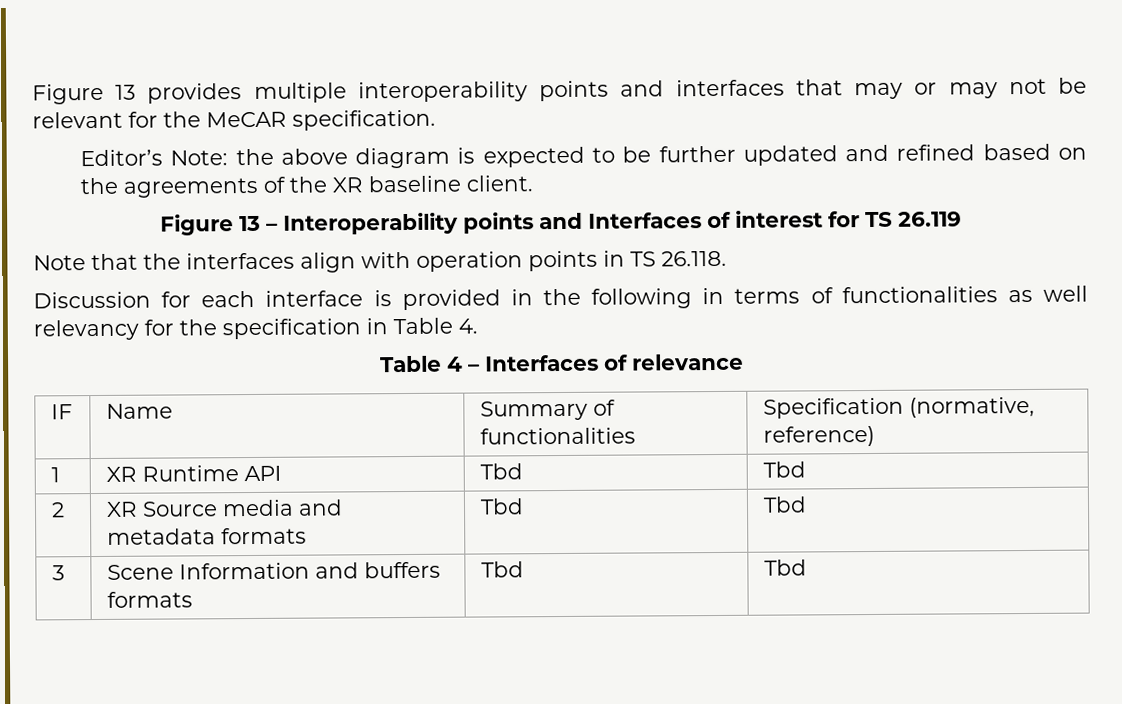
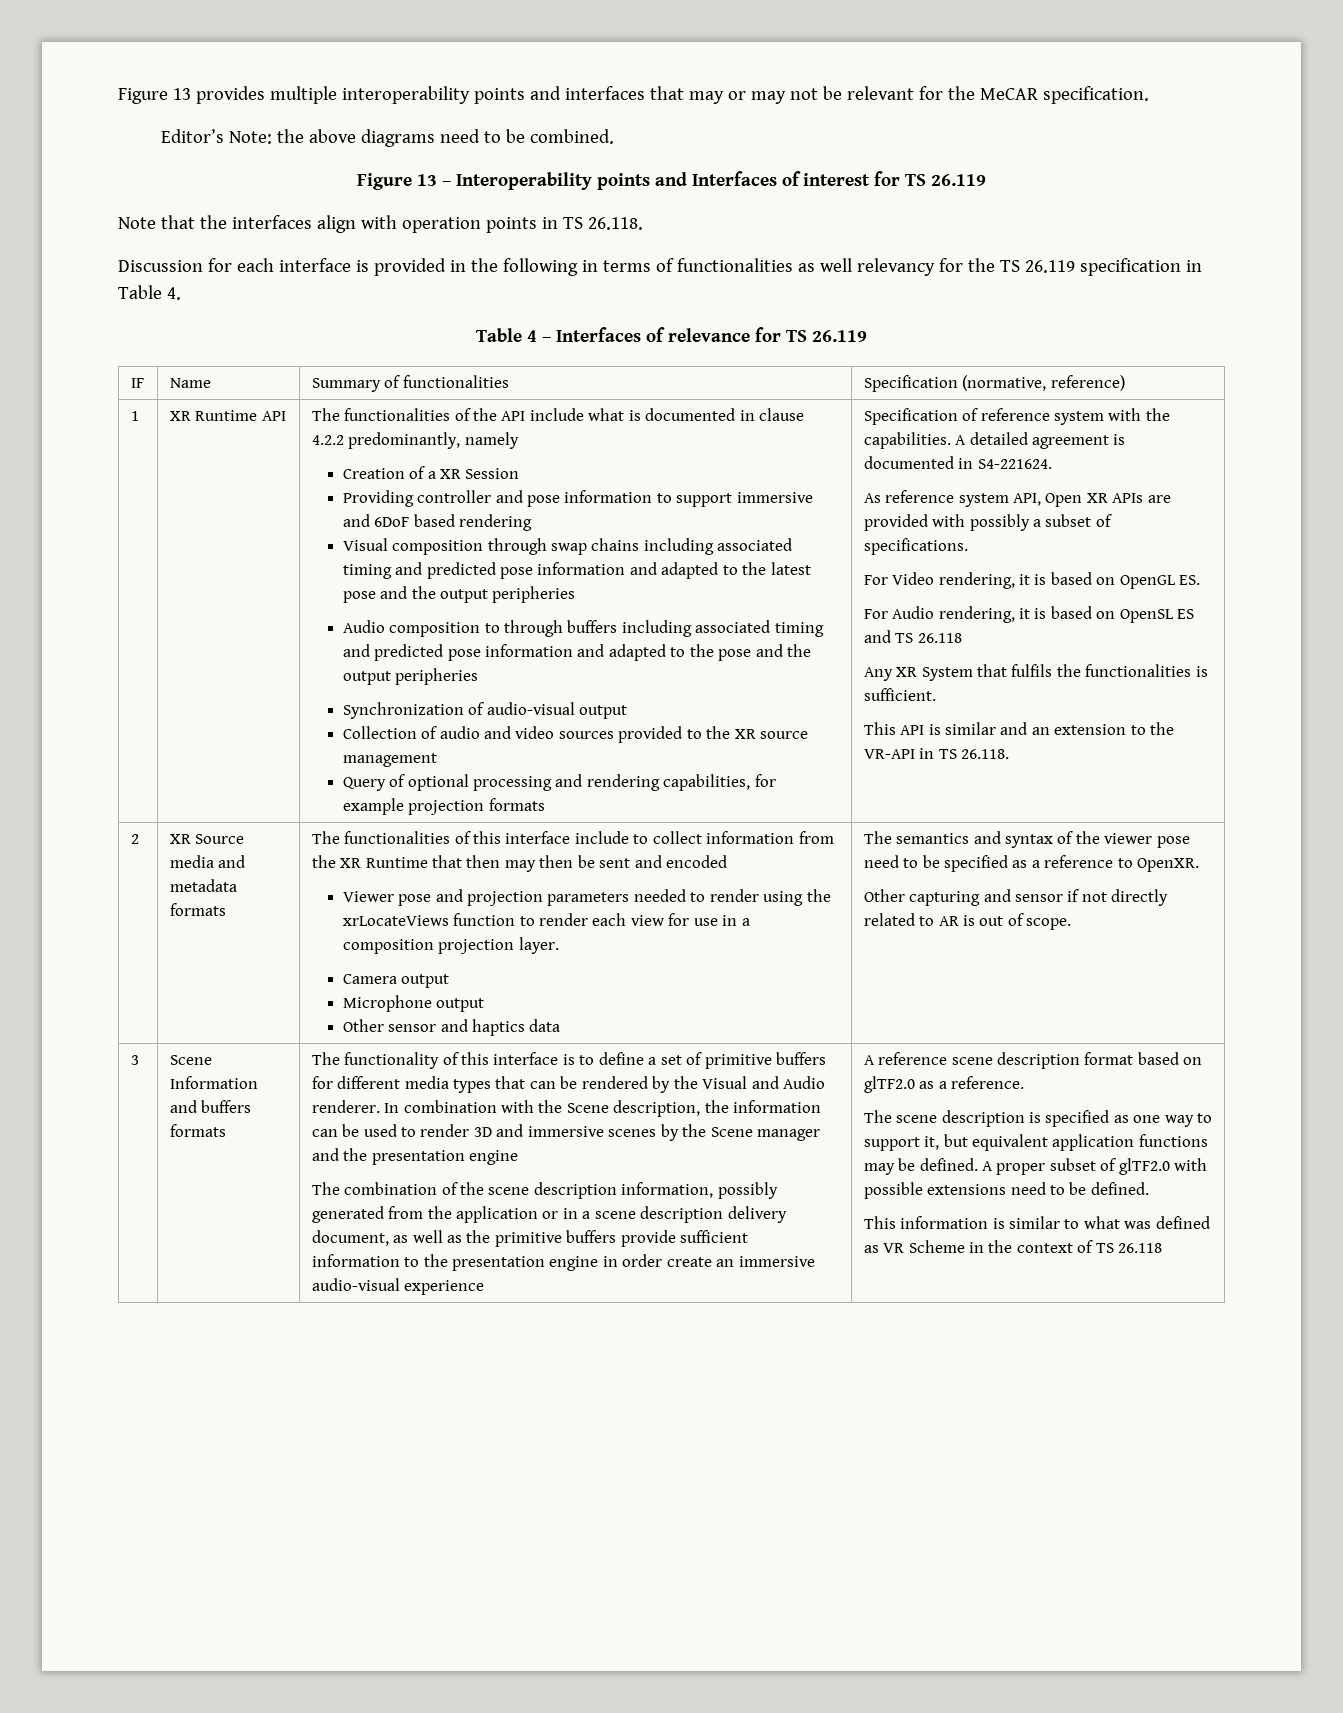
[355,143,1087,169] [79,175,533,198] diagram is expected to be further updated and refined based on the agreements of the XR baseline client. -> [360,129,614,147] diagrams need to be combined.
(217, 327) none -> [999,260,1075,273] TS 26.119
(744, 362) none -> [754,327,867,342] for TS 26.119
[479,463,523,480] [762,461,806,478] Tbd | Tbd -> [311,408,805,421] [311,432,519,449] [342,466,520,479] [342,490,813,507] [342,514,533,531] [342,538,793,555] [342,562,811,579] [342,586,576,603] [342,620,824,637] [342,644,812,661] [342,668,479,685] [342,702,628,719] [342,726,809,743] [342,753,437,767] [342,774,776,791] [342,798,545,815] [863,408,1170,425] [863,432,1126,449] [863,456,1052,469] [863,490,1171,507] [863,514,1112,531] [863,538,968,555] [863,572,1201,589] [863,606,1195,623] [863,630,962,643] [863,664,1208,681] [863,688,936,701] [863,722,1175,735] [863,748,1009,759] The functionalities of the API include what is documented in clause 4.2.2 predominantly, namely // Creation of a XR Session // Providing controller and pose information to support immersive and 6DoF based rendering // Visual composition through swap chains including associated timing and predicted pose information and adapted to the latest pose and the output peripheries // Audio composition to through buffers including associated timing and predicted pose information and adapted to the pose and the output peripheries // Synchronization of audio-visual output // Collection of audio and video sources provided to the XR source management // Query of optional processing and rendering capabilities, for example projection formats | Specification of reference system with the capabilities. A detailed agreement is documented in S4-221624. // As reference system API, Open XR APIs are provided with possibly a subset of specifications. // For Video rendering, it is based on OpenGL ES. // For Audio rendering, it is based on OpenSL ES and TS 26.118 // Any XR System that fulfils the functionalities is sufficient. // This API is similar and an extension to the VR-API in TS 26.118.
[479,498,524,515] [762,496,807,513] Tbd | Tbd -> [311,831,834,844] [311,855,728,872] [342,889,831,906] [342,913,750,926] [342,937,559,954] [342,974,450,988] [342,995,485,1012] [342,1019,561,1036] [863,831,1190,848] [863,855,1200,872] [863,889,1169,906] [863,913,1072,930] The functionalities of this interface include to collect information from the XR Runtime that then may then be sent and encoded // Viewer pose and projection parameters needed to render using the xrLocateViews function to render each view for use in a composition projection layer. // Camera output // Microphone output // Other sensor and haptics data | The semantics and syntax of the viewer pose need to be specified as a reference to OpenXR. // Other capturing and sensor if not directly related to AR is out of scope.
[480,561,524,578] [763,559,807,576] Tbd | Tbd -> [311,1052,827,1069] [311,1076,826,1093] [311,1100,822,1117] [311,1124,821,1141] [311,1148,518,1165] [311,1182,778,1199] [311,1206,787,1223] [311,1230,749,1247] [311,1254,815,1271] [311,1278,485,1295] [863,1052,1203,1069] [863,1076,1024,1093] [863,1110,1213,1127] [863,1134,1208,1151] [863,1158,1208,1175] [863,1182,1149,1199] [863,1216,1210,1229] [863,1240,1163,1253] The functionality of this interface is to define a set of primitive buffers for different media types that can be rendered by the Visual and Audio renderer. In combination with the Scene description, the information can be used to render 3D and immersive scenes by the Scene manager and the presentation engine // The combination of the scene description information, possibly generated from the application or in a scene description delivery document, as well as the primitive buffers provide sufficient information to the presentation engine in order create an immersive audio-visual experience | A reference scene description format based on glTF2.0 as a reference. // The scene description is specified as one way to support it, but equivalent application functions may be defined. A proper subset of glTF2.0 with possible extensions need to be defined. // This information is similar to what was defined as VR Scheme in the context of TS 26.118

